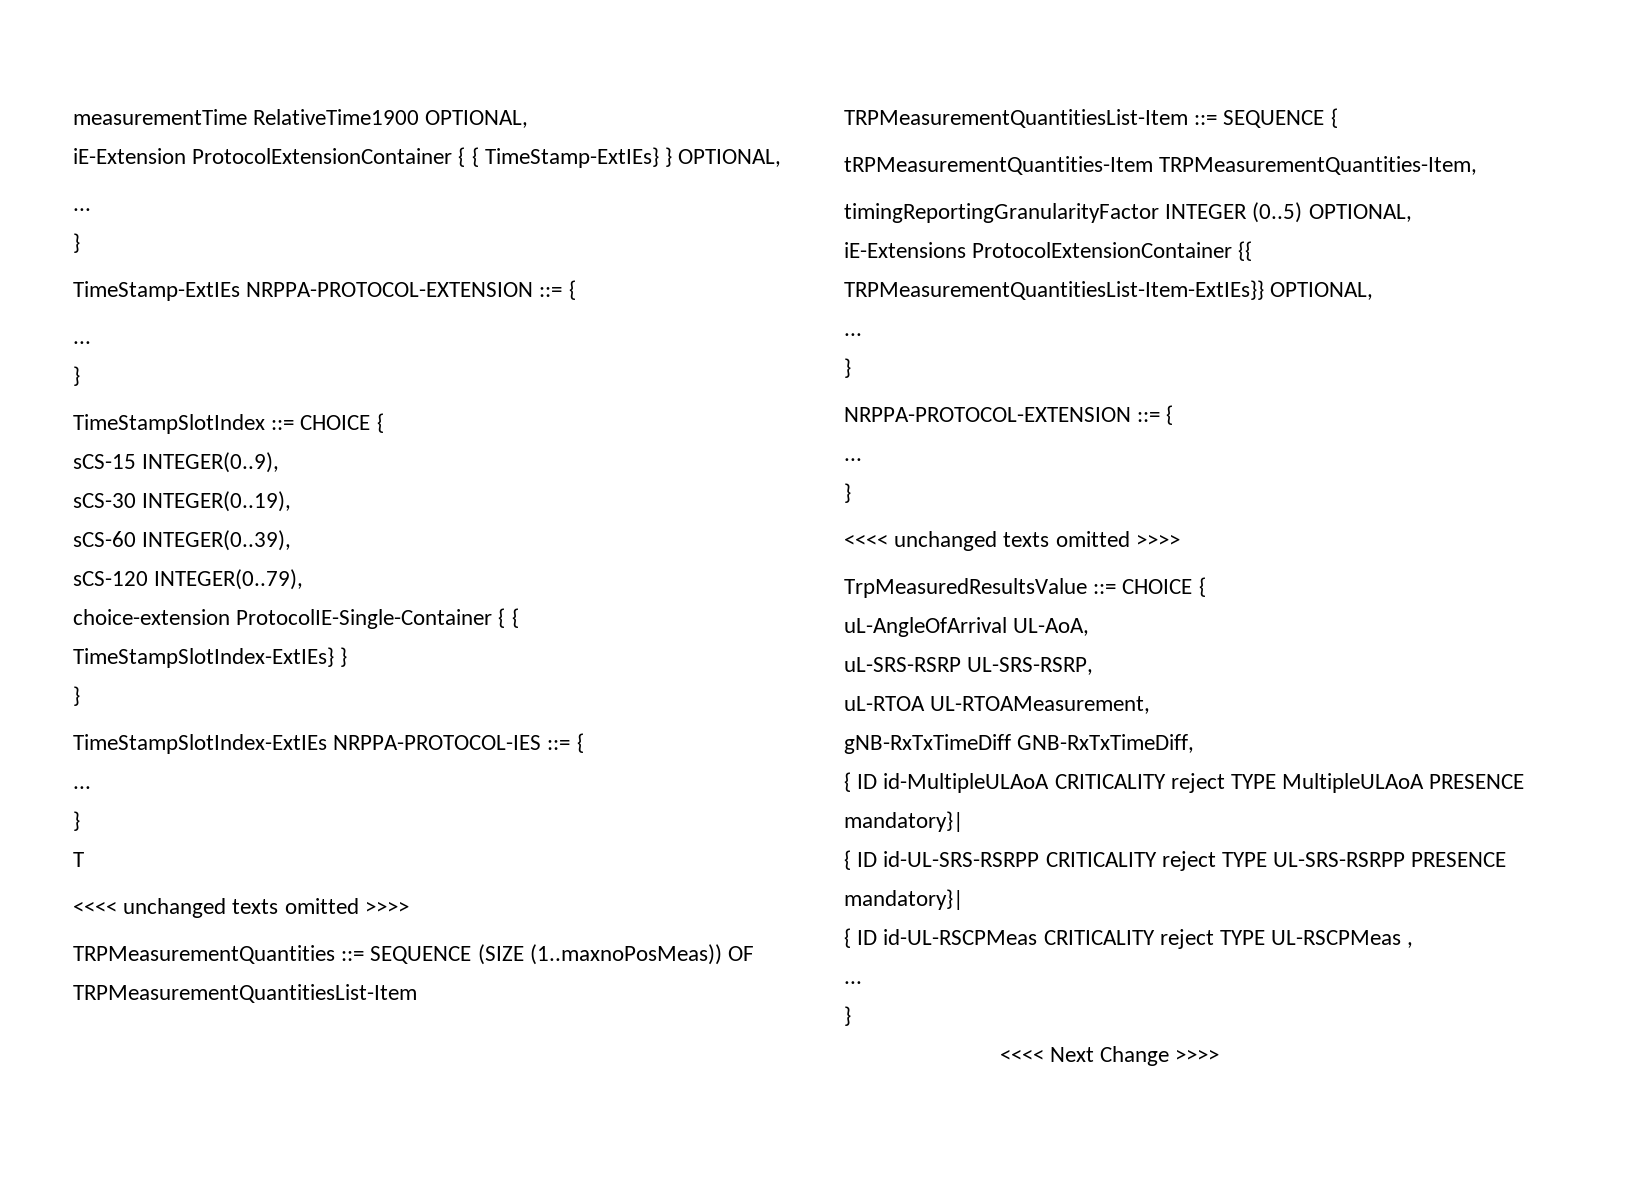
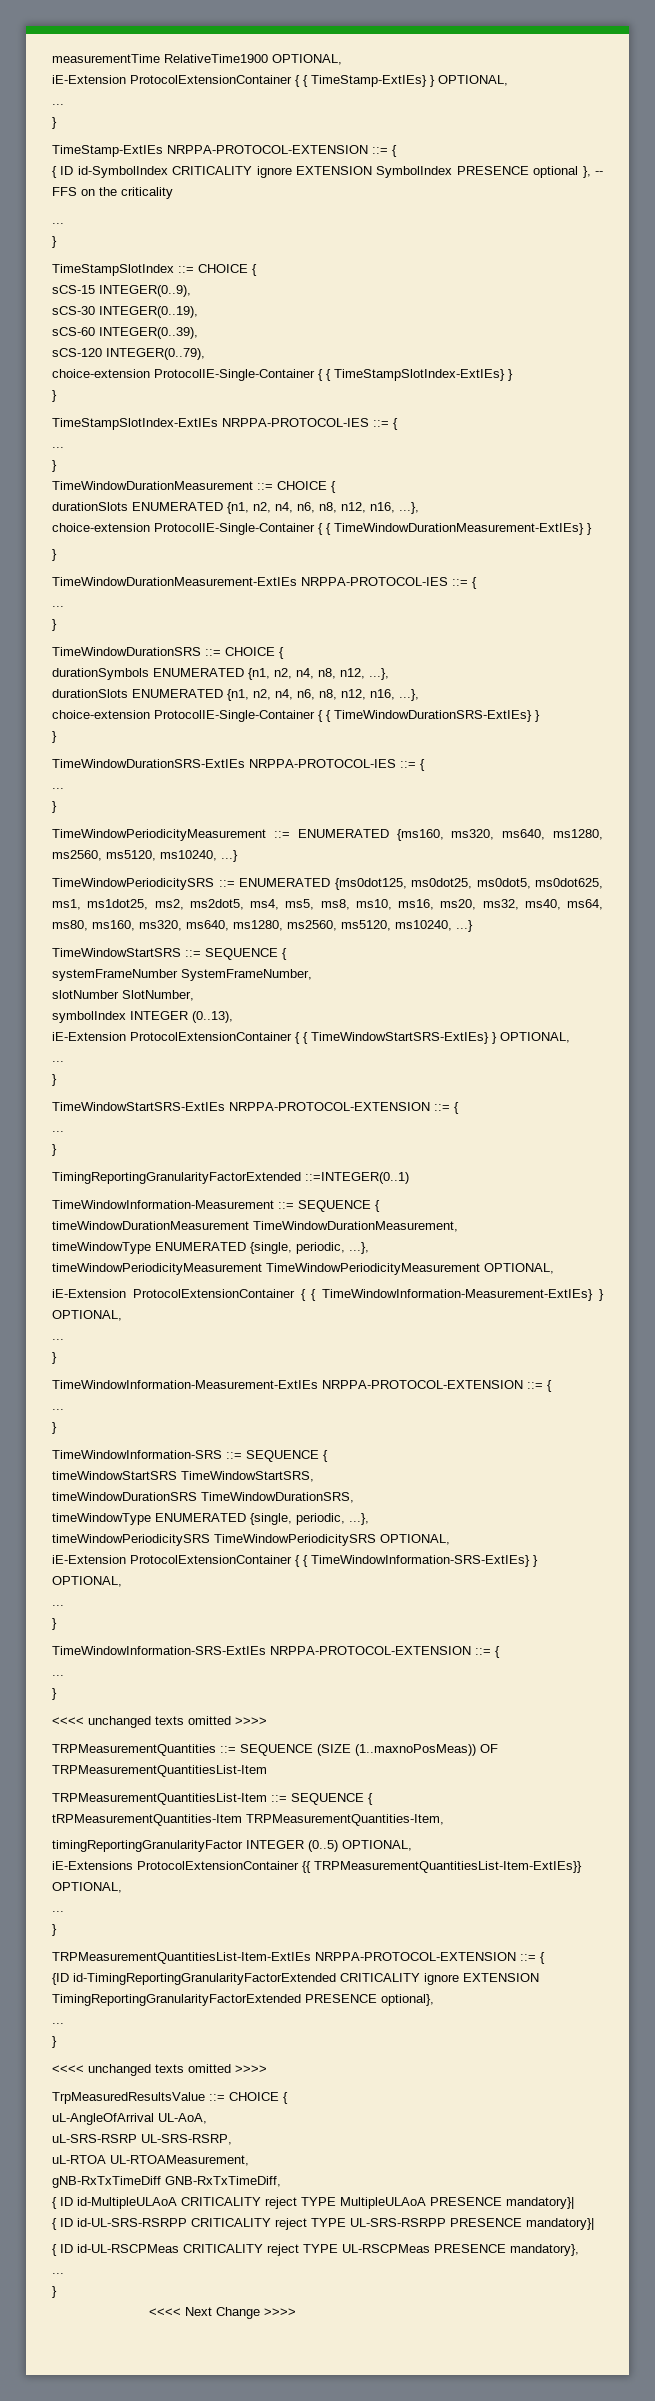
(576, 290) none -> [52,166,603,178] [52,187,173,199] // { ID id-SymbolIndex CRITICALITY ignore EXTENSION SymbolIndex PRESENCE optional }, -- FFS on the criticality
[73,852,84,867] T -> [52,481,336,493] [52,502,419,514] [52,523,592,535] [52,549,57,561] [52,577,477,589] [52,606,64,607] [52,619,57,631] [52,647,284,659] [52,668,389,680] [52,689,419,701] [52,710,540,722] [52,731,57,743] [52,759,425,771] [52,788,64,789] [52,801,57,813] [52,829,603,841] [52,850,238,862] [52,878,603,890] [52,899,603,910] [52,920,473,932] [52,948,287,960] [52,969,312,981] [52,990,194,1001] [52,1011,233,1023] [52,1032,570,1044] [52,1061,64,1062] [52,1074,57,1086] [52,1102,459,1114] [52,1131,64,1132] [52,1144,57,1156] [52,1172,409,1184] [52,1200,380,1212] [52,1221,458,1232] [52,1242,369,1254] [52,1263,554,1275] [52,1289,604,1301] [52,1310,122,1321] [52,1339,64,1340] [52,1352,57,1364] [52,1380,552,1392] [52,1409,64,1410] [52,1422,57,1434] [52,1450,328,1462] [52,1471,314,1482] [52,1492,354,1503] [52,1513,369,1525] [52,1534,450,1546] [52,1555,538,1567] [52,1576,122,1587] [52,1605,64,1606] [52,1618,57,1630] [52,1646,500,1658] [52,1675,64,1676] [52,1688,57,1700] TimeWindowDurationMeasurement ::= CHOICE { // durationSlots ENUMERATED {n1, n2, n4, n6, n8, n12, n16, ...}, // choice-extension ProtocolIE-Single-Container { { TimeWindowDurationMeasurement-ExtIEs} } // } // TimeWindowDurationMeasurement-ExtIEs NRPPA-PROTOCOL-IES ::= { // ... // } // TimeWindowDurationSRS ::= CHOICE { // durationSymbols ENUMERATED {n1, n2, n4, n8, n12, ...}, // durationSlots ENUMERATED {n1, n2, n4, n6, n8, n12, n16, ...}, // choice-extension ProtocolIE-Single-Container { { TimeWindowDurationSRS-ExtIEs} } // } // TimeWindowDurationSRS-ExtIEs NRPPA-PROTOCOL-IES ::= { // ... // } // TimeWindowPeriodicityMeasurement ::= ENUMERATED {ms160, ms320, ms640, ms1280, ms2560, ms5120, ms10240, ...} // TimeWindowPeriodicitySRS ::= ENUMERATED {ms0dot125, ms0dot25, ms0dot5, ms0dot625, ms1, ms1dot25, ms2, ms2dot5, ms4, ms5, ms8, ms10, ms16, ms20, ms32, ms40, ms64, ms80, ms160, ms320, ms640, ms1280, ms2560, ms5120, ms10240, ...} // TimeWindowStartSRS ::= SEQUENCE { // systemFrameNumber SystemFrameNumber, // slotNumber SlotNumber, // symbolIndex INTEGER (0..13), // iE-Extension ProtocolExtensionContainer { { TimeWindowStartSRS-ExtIEs} } OPTIONAL, // ... // } // TimeWindowStartSRS-ExtIEs NRPPA-PROTOCOL-EXTENSION ::= { // ... // } // TimingReportingGranularityFactorExtended ::=INTEGER(0..1) // TimeWindowInformation-Measurement ::= SEQUENCE { // timeWindowDurationMeasurement TimeWindowDurationMeasurement, // timeWindowType ENUMERATED {single, periodic, ...}, // timeWindowPeriodicityMeasurement TimeWindowPeriodicityMeasurement OPTIONAL, // iE-Extension ProtocolExtensionContainer { { TimeWindowInformation-Measurement-ExtIEs} } OPTIONAL, // ... // } // TimeWindowInformation-Measurement-ExtIEs NRPPA-PROTOCOL-EXTENSION ::= { // ... // } // TimeWindowInformation-SRS ::= SEQUENCE { // timeWindowStartSRS TimeWindowStartSRS, // timeWindowDurationSRS TimeWindowDurationSRS, // timeWindowType ENUMERATED {single, periodic, ...}, // timeWindowPeriodicitySRS TimeWindowPeriodicitySRS OPTIONAL, // iE-Extension ProtocolExtensionContainer { { TimeWindowInformation-SRS-ExtIEs} } OPTIONAL, // ... // } // TimeWindowInformation-SRS-ExtIEs NRPPA-PROTOCOL-EXTENSION ::= { // ... // }
[844,405,1174,425] NRPPA-PROTOCOL-EXTENSION ::= { -> [52,1952,545,1964] [52,1973,539,1985] [52,1994,434,2006] TRPMeasurementQuantitiesList-Item-ExtIEs NRPPA-PROTOCOL-EXTENSION ::= { // {ID id-TimingReportingGranularityFactorExtended CRITICALITY ignore EXTENSION TimingReportingGranularityFactorExtended PRESENCE optional},
[1407,942,1414,948] , -> [434,2244,579,2256] PRESENCE mandatory},

